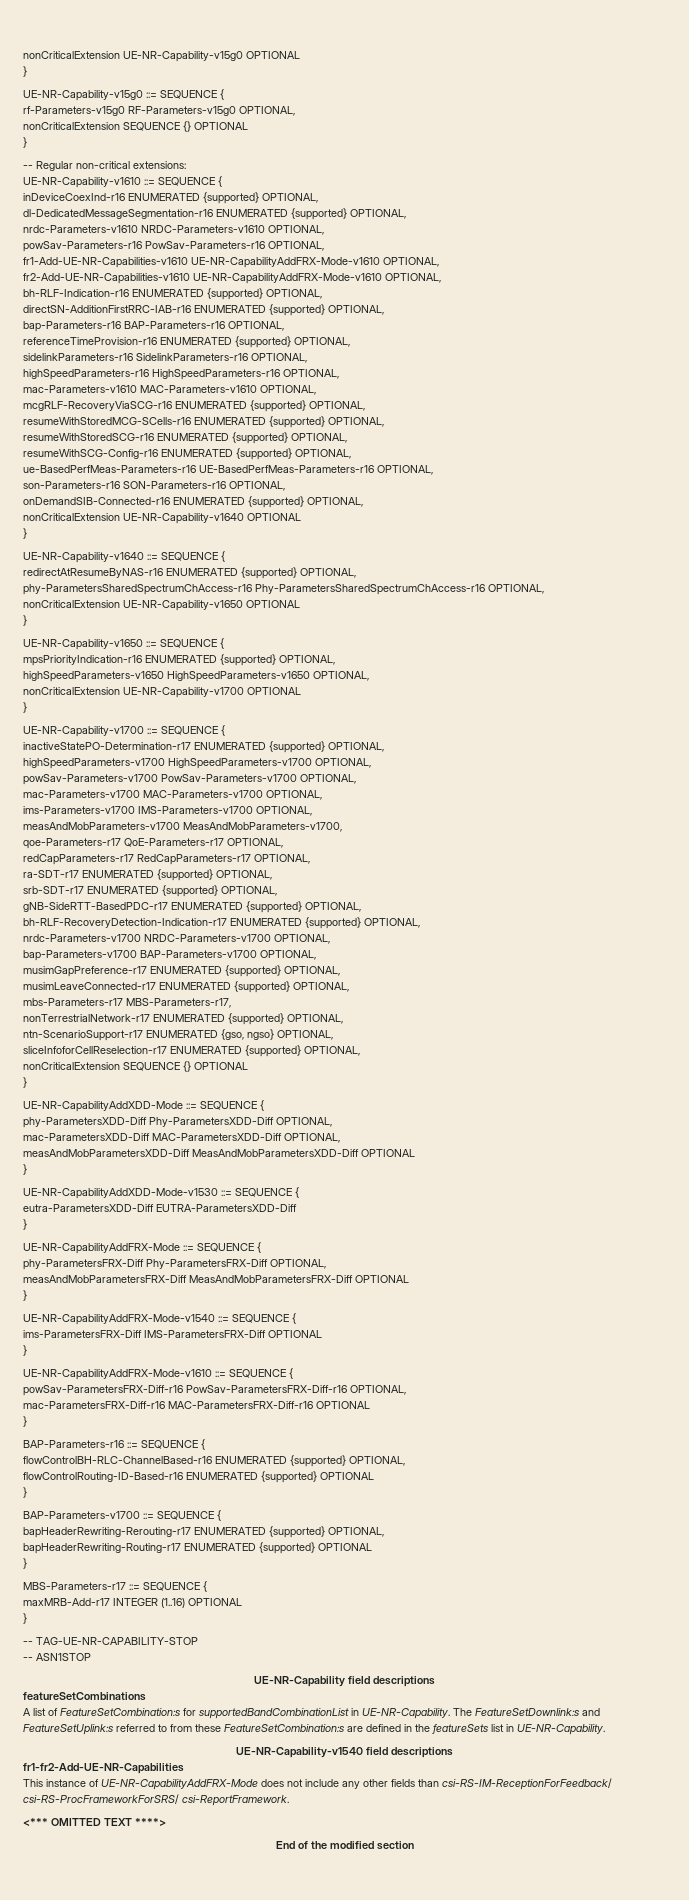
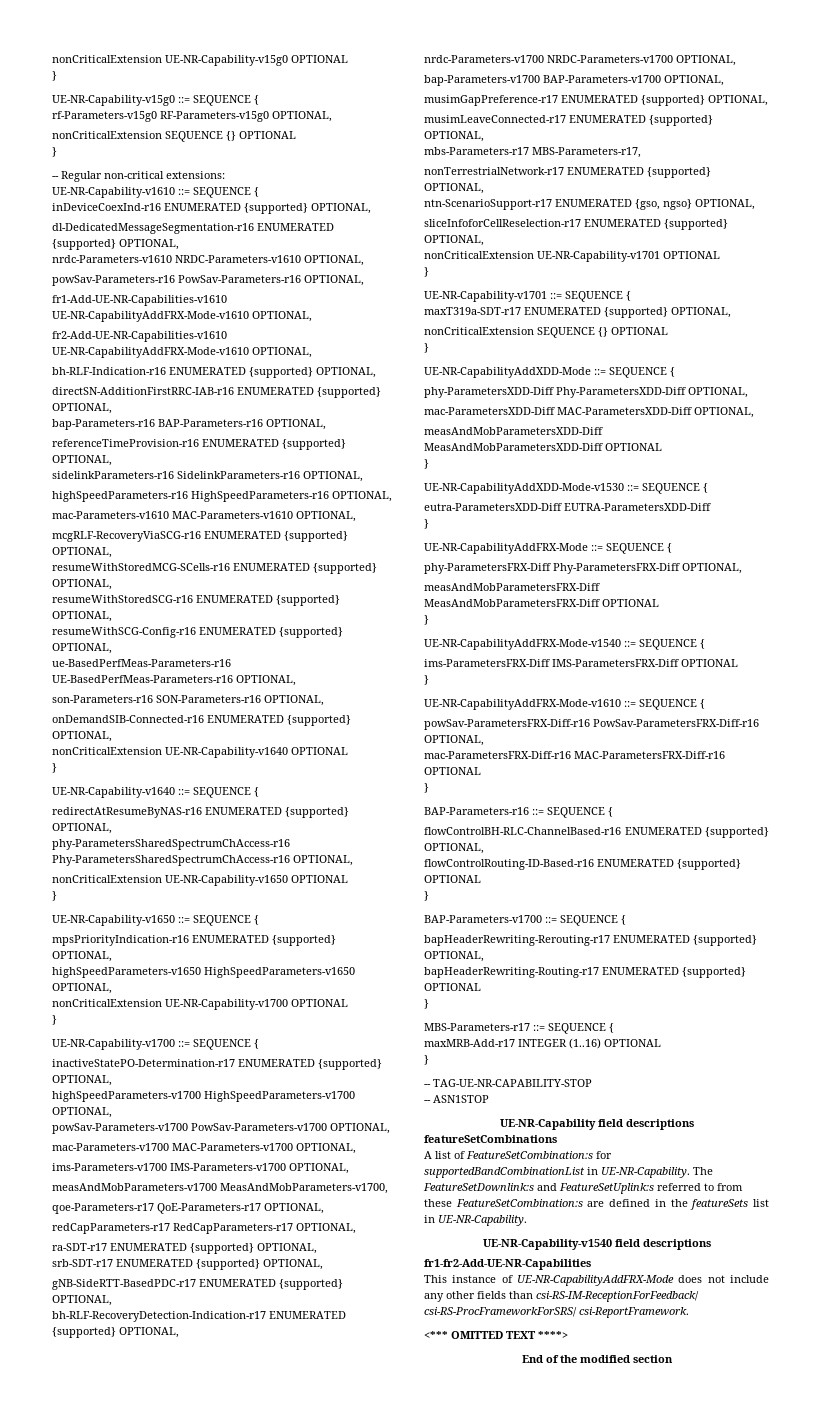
(360, 1051) none -> [424,251,720,262] [424,267,429,277] [424,291,631,302] [424,307,731,318] // nonCriticalExtension UE-NR-Capability-v1701 OPTIONAL // } // UE-NR-Capability-v1701 ::= SEQUENCE { // maxT319a-SDT-r17 ENUMERATED {supported} OPTIONAL,

